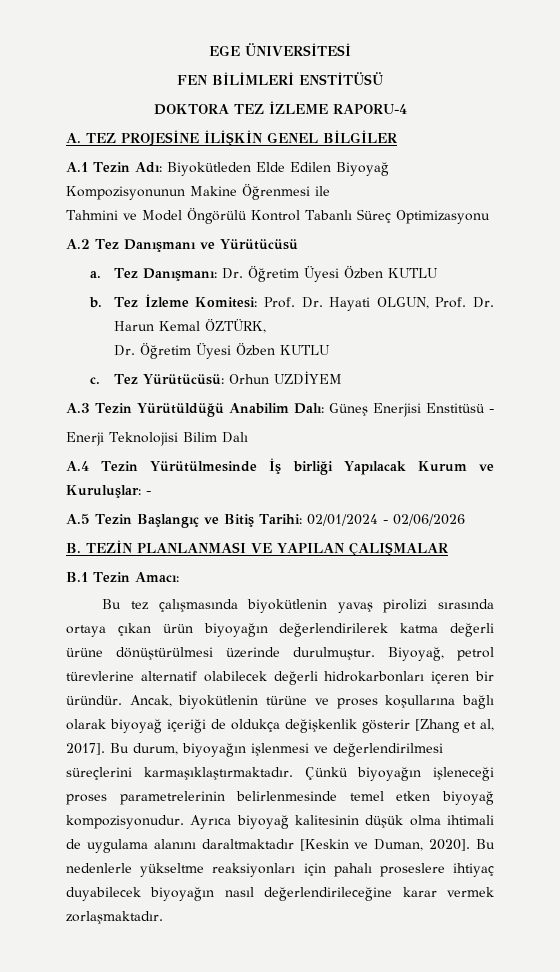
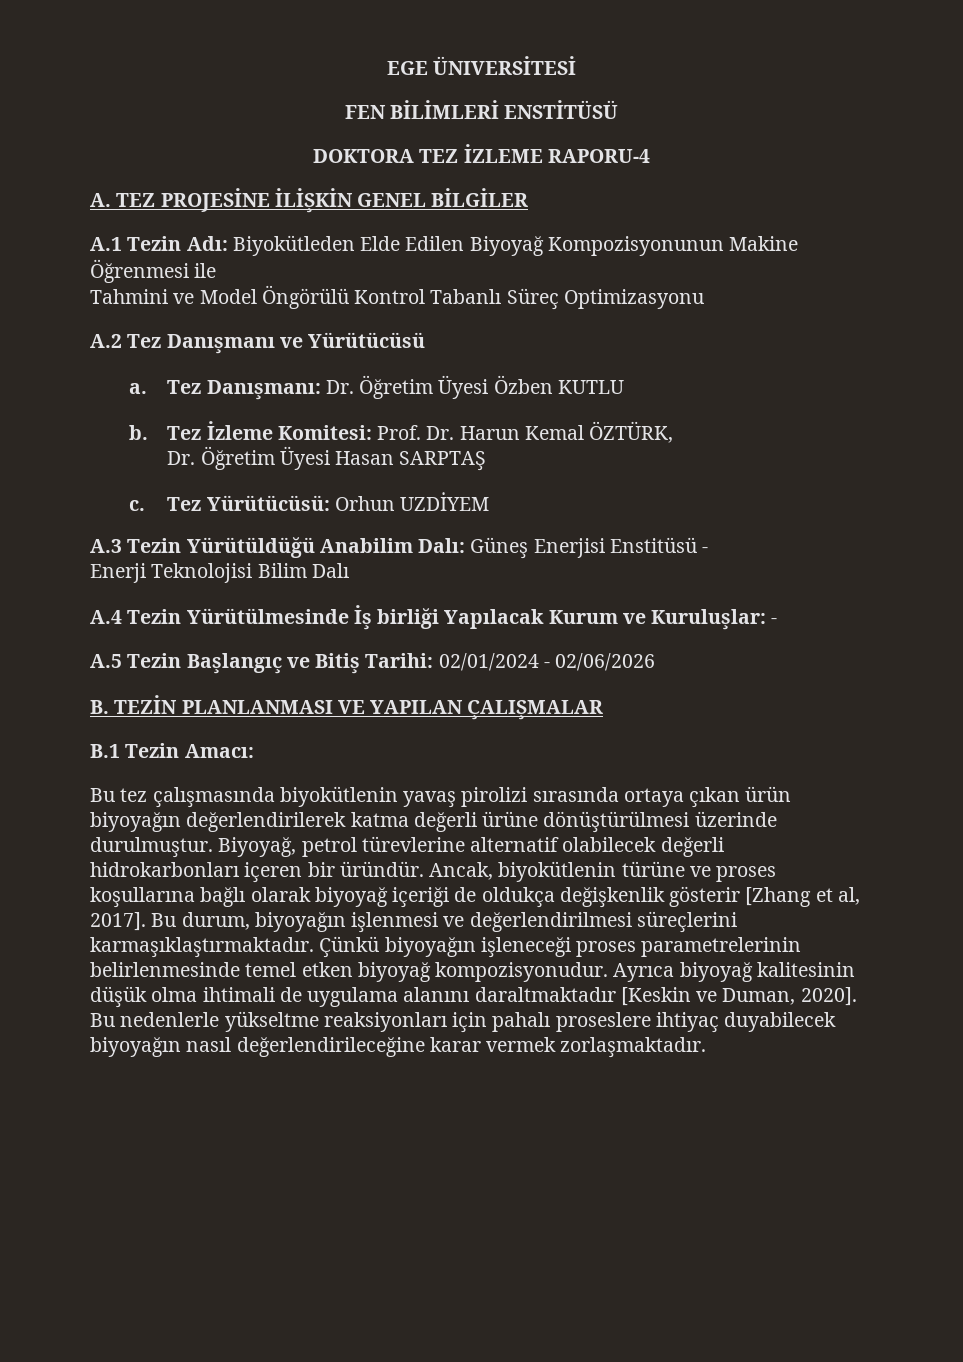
[329,297,494,311] Hayati OLGUN, Prof. Dr. -> (455, 433) none
[236,343,331,356] Özben KUTLU -> [335,451,487,471] Hasan SARPTAŞ

